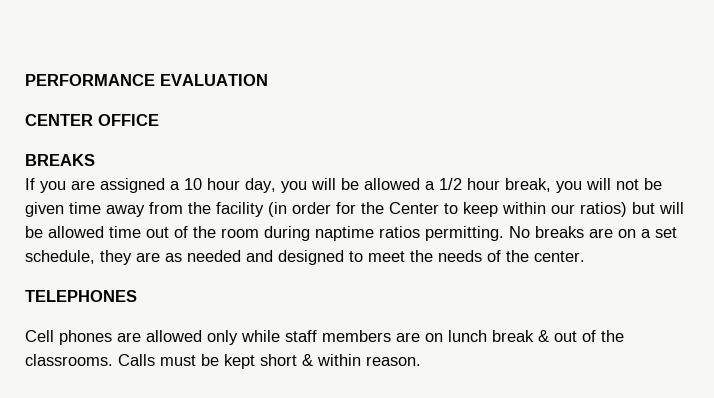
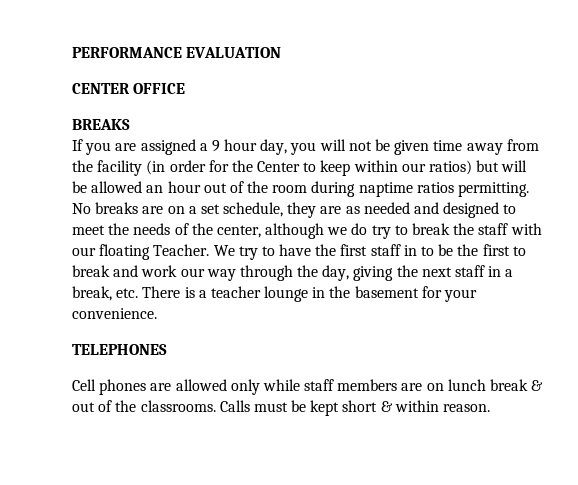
[184,178,202,190] 10 -> [211,140,220,152] 9
[341,178,611,193] be allowed a 1/2 hour break, you will -> (346, 145) none
[109,226,141,238] time -> [146,181,201,193] an hour
[534,251,585,262] center. -> [216,223,542,239] [72,244,526,260] [72,265,514,281] [72,286,478,302] [72,308,157,319] center, although we do try to break the staff with our floating Teacher. We try to have the first staff in to be the first to break and work our way through the day, giving the next staff in a break, etc. There is a teacher lounge in the basement for your convenience.

